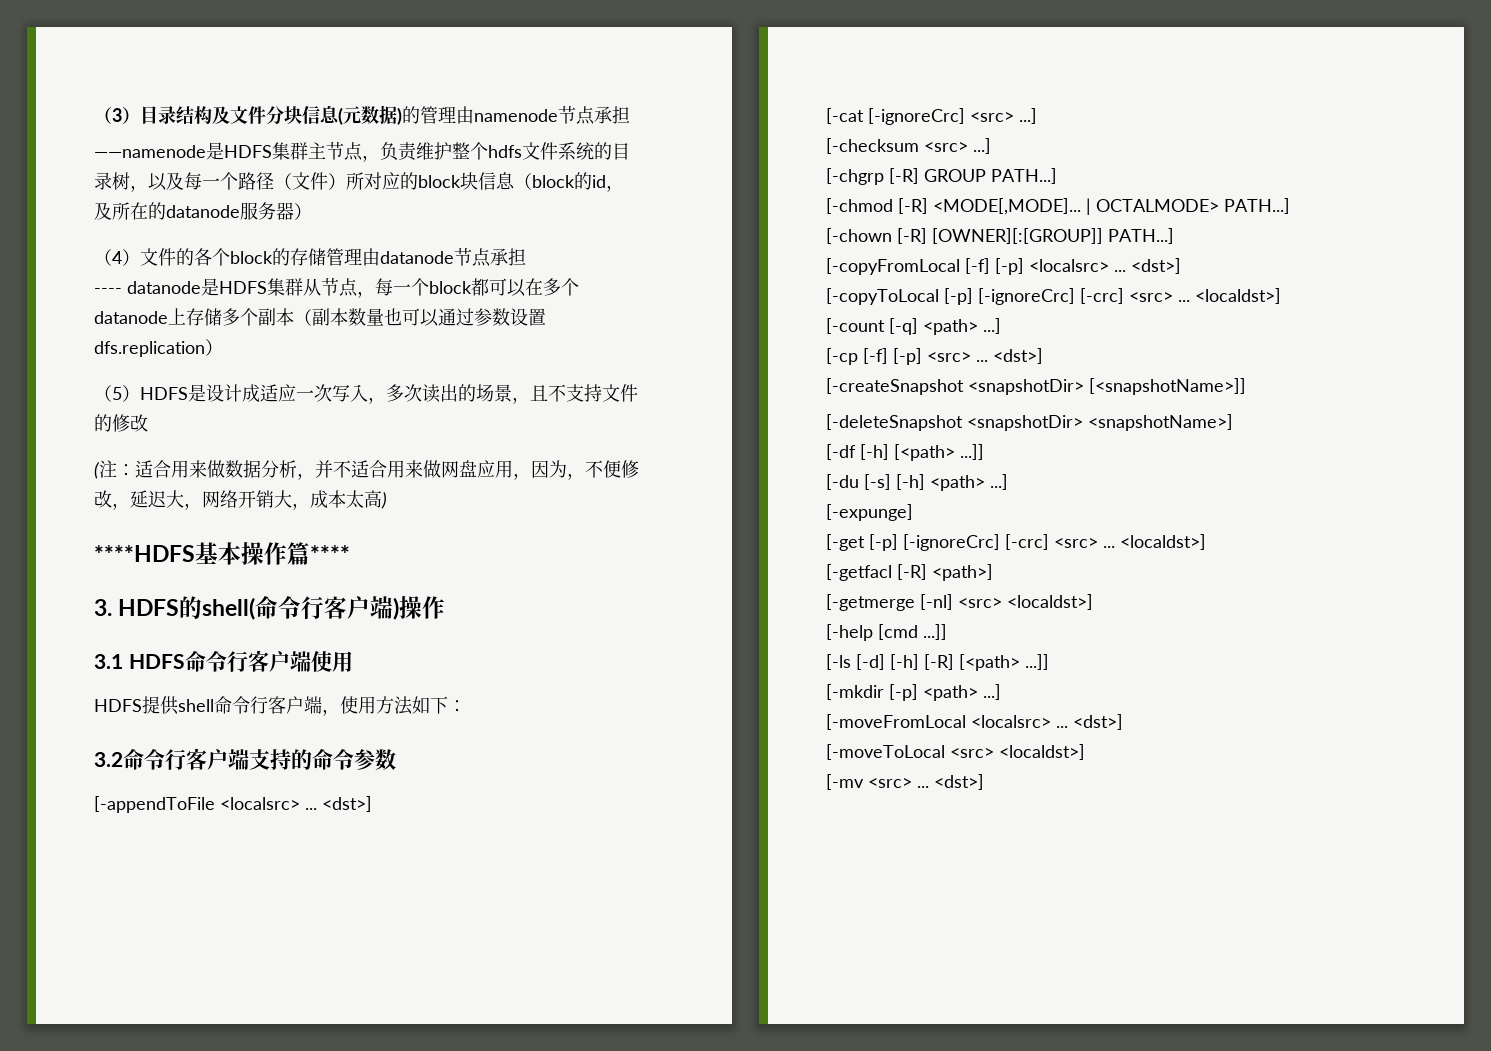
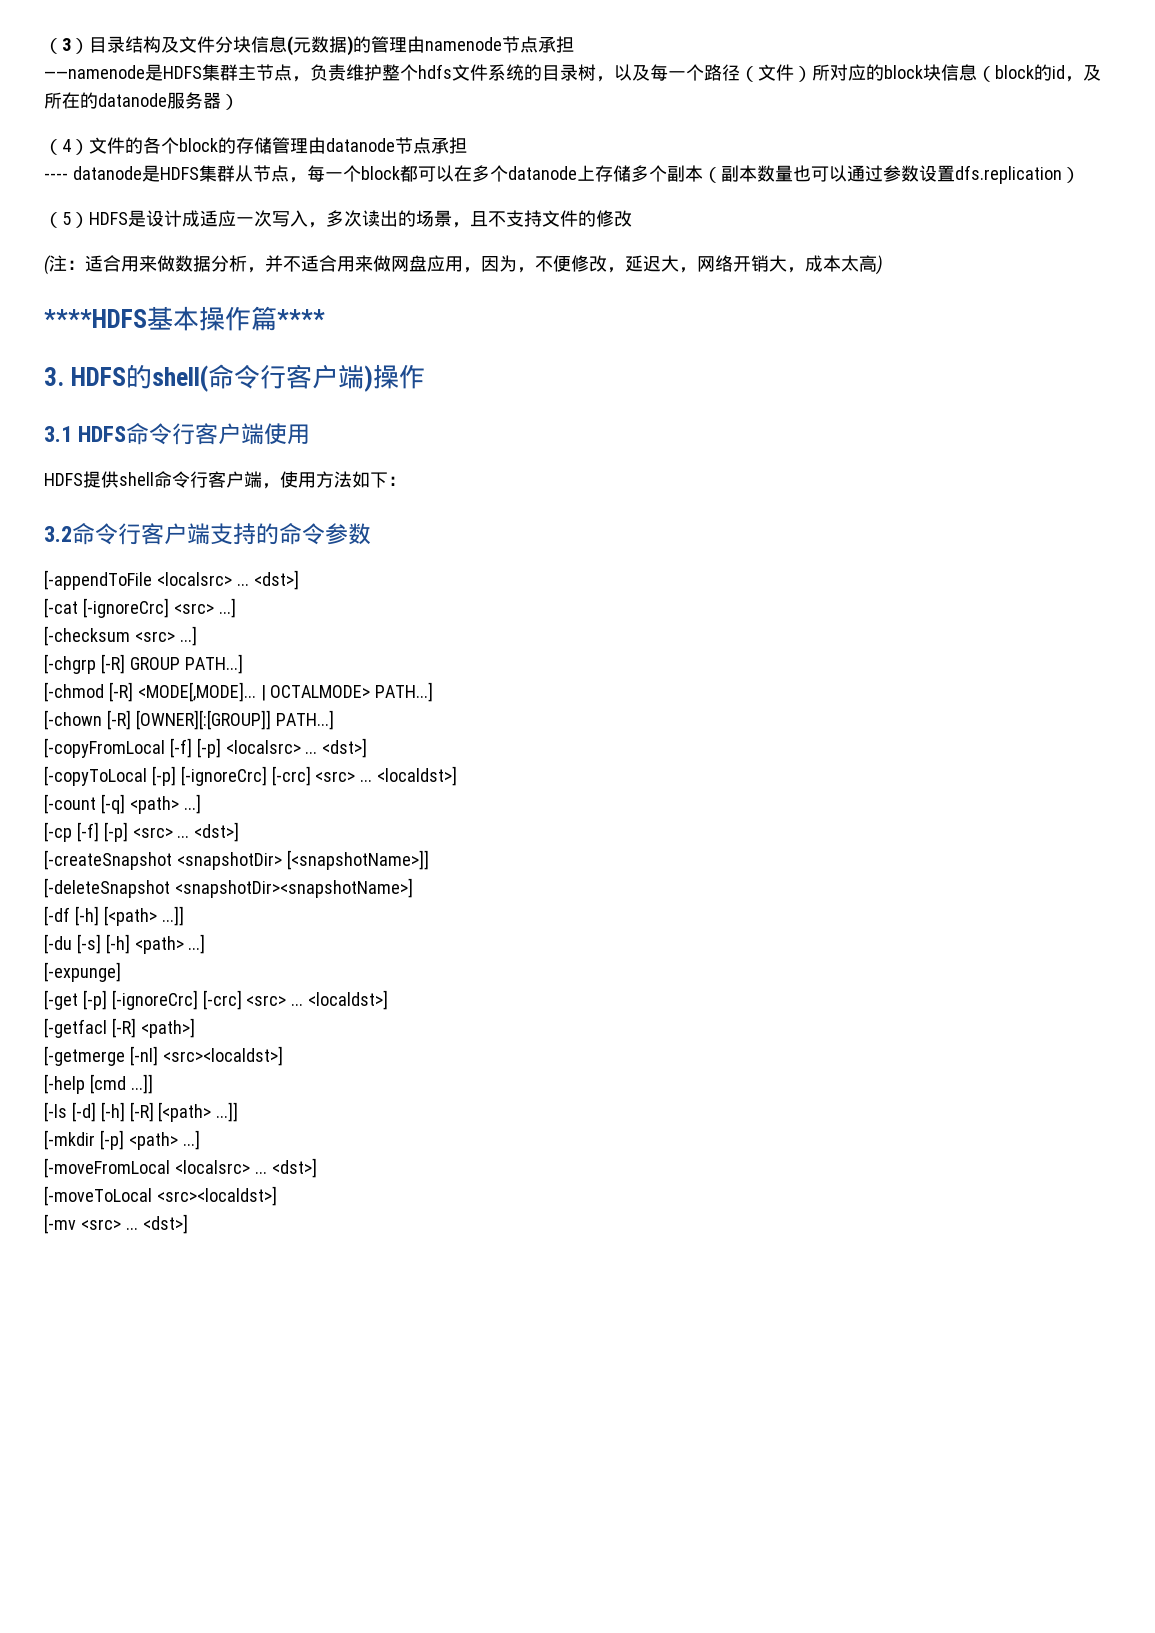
[967,414,1233,431] <snapshotDir> <snapshotName>] -> [174,878,413,898] <snapshotDir><snapshotName>]
[958,594,1093,610] <src> <localdst>] -> [162,1046,283,1066] <src><localdst>]
[950,744,1085,760] <src> <localdst>] -> [156,1186,277,1206] <src><localdst>]

